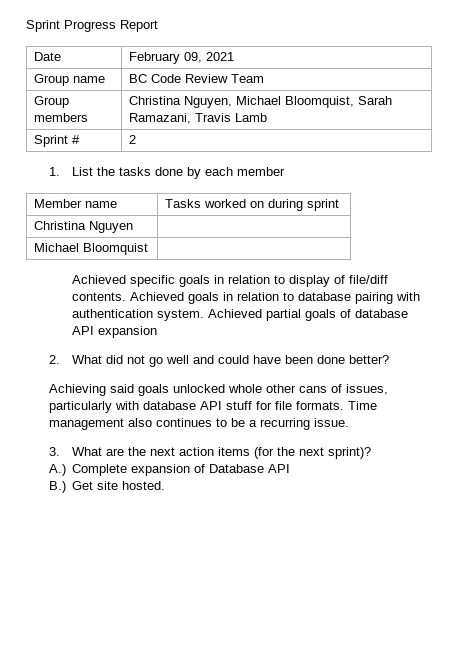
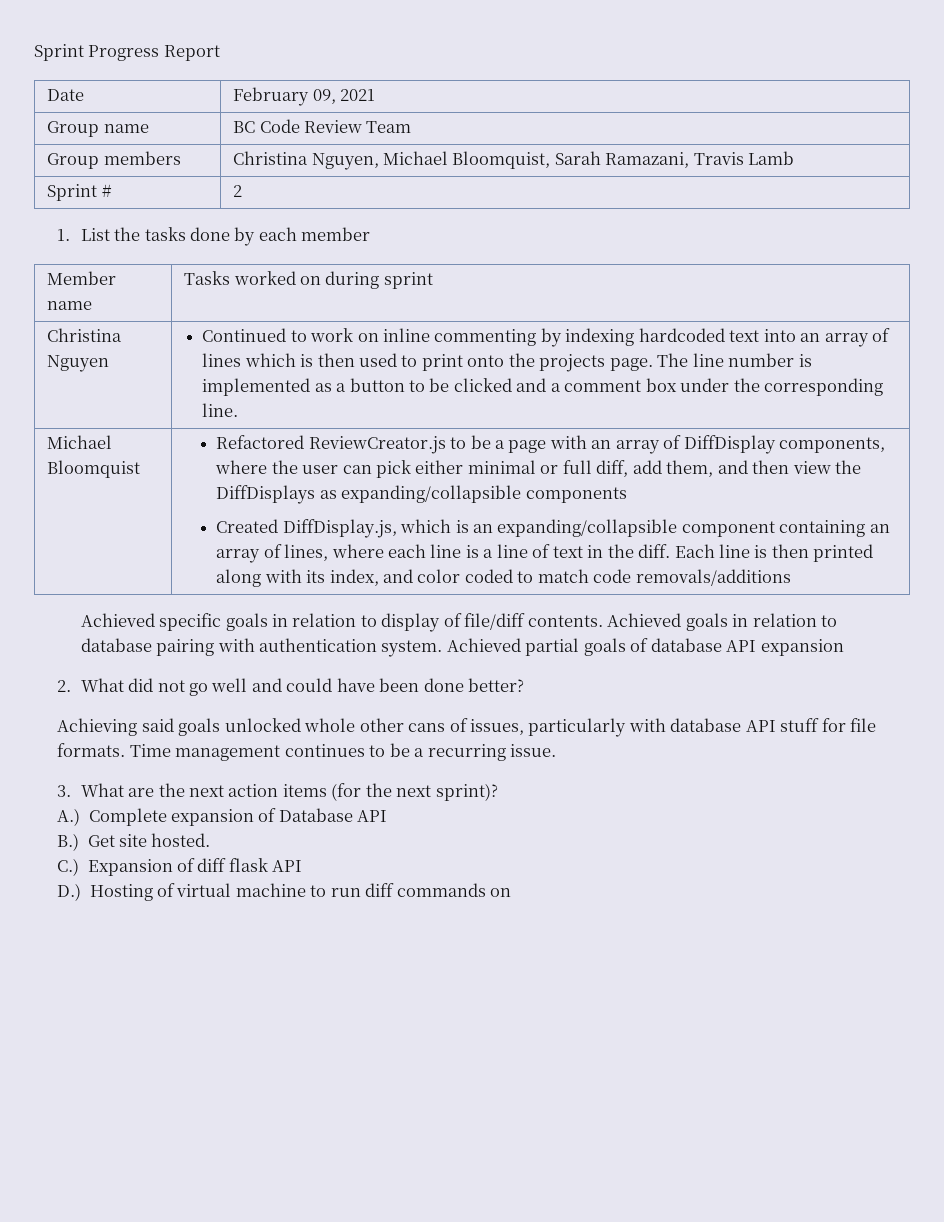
[33,243,148,255] // Michael Bloomquist | -> [202,328,891,347] [202,353,812,372] [202,378,884,396] [202,403,239,417] [47,435,113,449] [47,460,141,478] [216,435,886,454] [215,460,862,478] [216,485,627,504] [216,519,890,538] [216,544,874,563] [216,569,791,587] Continued to work on inline commenting by indexing hardcoded text into an array of lines which is then used to print onto the projects page. The line number is implemented as a button to be clicked and a comment box under the corresponding line. // Michael Bloomquist | Refactored ReviewCreator.js to be a page with an array of DiffDisplay components, where the user can pick either minimal or full diff, add them, and then view the DiffDisplays as expanding/collapsible components // Created DiffDisplay.js, which is an expanding/collapsible component containing an array of lines, where each line is a line of text in the diff. Each line is then printed along with its index, and color coded to match code removals/additions
[127,418,152,427] also -> (281, 753) none
(166, 485) none -> [57,858,303,876] [57,883,512,901] // C.) Expansion of diff flask API // D.) Hosting of virtual machine to run diff commands on

